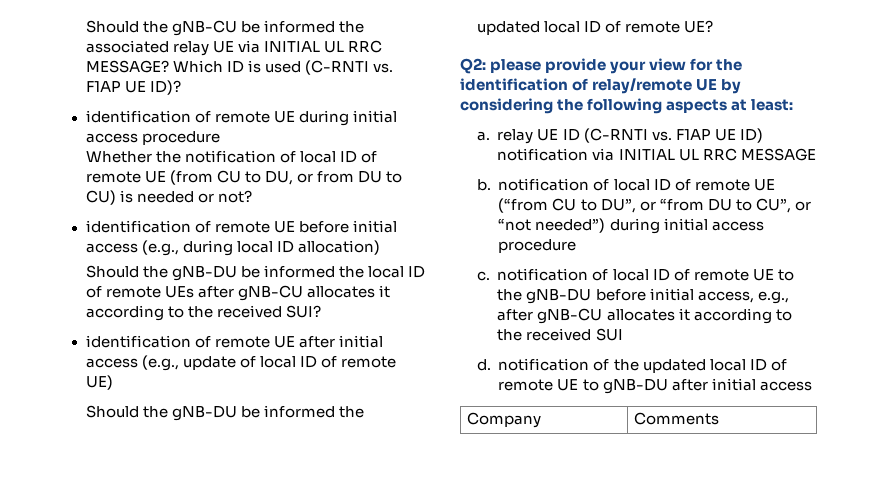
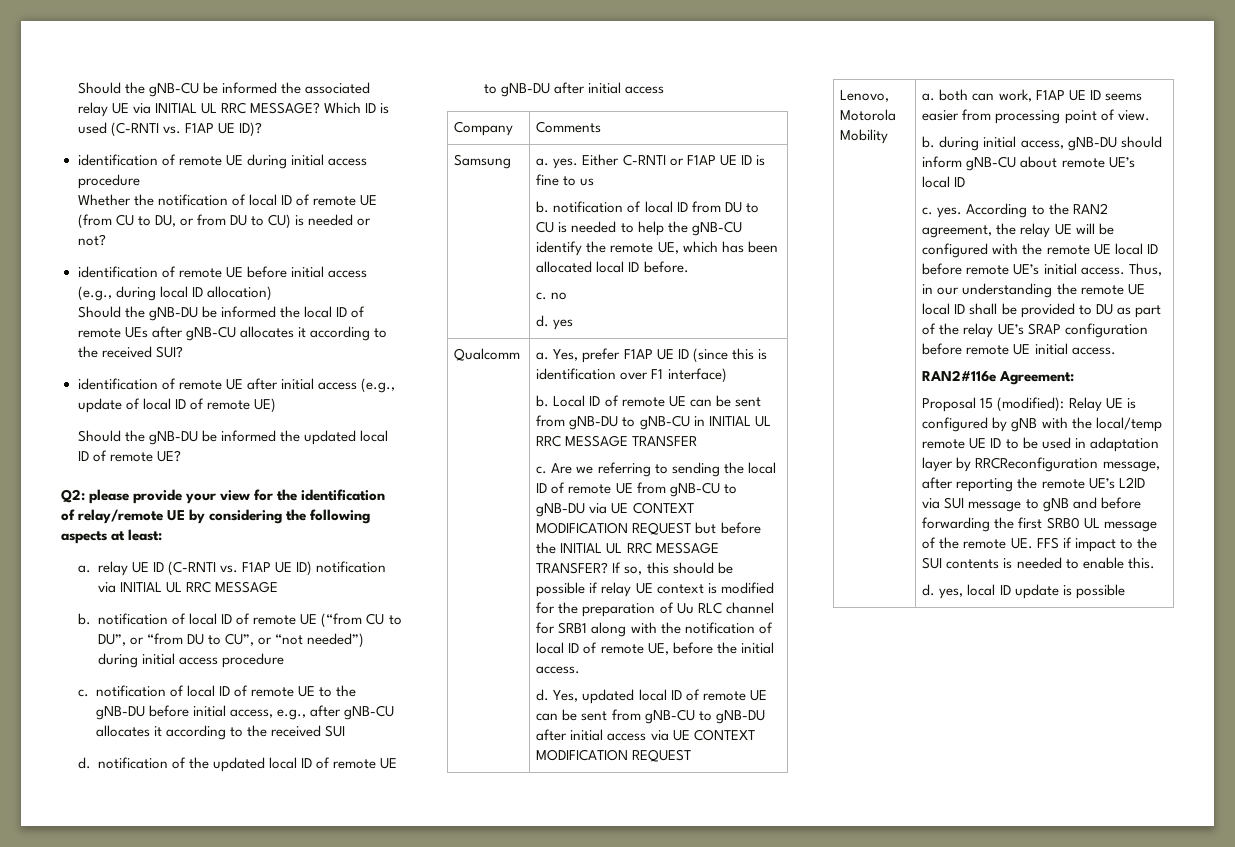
(720, 418) none -> [454,154,512,169] [536,154,765,169] [536,174,595,186] [536,201,759,213] [536,221,742,236] [536,241,778,256] [536,261,689,273] [536,292,568,300] [536,315,574,330] [454,348,521,361] [536,348,767,363] [536,368,727,383] [536,395,761,407] [536,415,771,430] [536,435,698,447] [536,462,776,477] [536,482,737,497] [536,502,694,517] [536,522,761,535] [536,542,719,554] [536,562,733,575] [536,582,774,597] [536,602,774,617] [536,622,773,637] [536,642,774,655] [536,666,581,674] [536,689,767,704] [536,709,765,724] [536,729,755,741] [536,749,692,762] [840,90,890,102] [840,109,897,121] [840,129,889,144] [922,89,1142,102] [922,109,1150,124] [922,136,1162,151] [922,156,1135,171] [922,176,966,188] [922,203,1108,218] [922,223,1114,238] [922,243,1158,258] [922,263,1162,276] [922,283,1145,298] [922,303,1161,318] [922,323,1148,338] [922,343,1116,355] [922,370,1075,385] [922,397,1136,412] [922,417,1162,432] [922,437,1159,452] [922,457,1160,472] [922,477,1145,492] [922,497,1141,512] [922,517,1157,532] [922,537,1157,552] [922,557,1155,569] [922,584,1125,599] // Samsung | a. yes. Either C-RNTI or F1AP UE ID is fine to us // b. notification of local ID from DU to CU is needed to help the gNB-CU identify the remote UE, which has been allocated local ID before. // c. no // d. yes // Qualcomm | a. Yes, prefer F1AP UE ID (since this is identification over F1 interface) // b. Local ID of remote UE can be sent from gNB-DU to gNB-CU in INITIAL UL RRC MESSAGE TRANSFER // c. Are we referring to sending the local ID of remote UE from gNB-CU to gNB-DU via UE CONTEXT MODIFICATION REQUEST but before the INITIAL UL RRC MESSAGE TRANSFER? If so, this should be possible if relay UE context is modified for the preparation of Uu RLC channel for SRB1 along with the notification of local ID of remote UE, before the initial access. // d. Yes, updated local ID of remote UE can be sent from gNB-CU to gNB-DU after initial access via UE CONTEXT MODIFICATION REQUEST // Lenovo, Motorola Mobility | a. both can work, F1AP UE ID seems easier from processing point of view. // b. during initial access, gNB-DU should inform gNB-CU about remote UE’s local ID // c. yes. According to the RAN2 agreement, the relay UE will be configured with the remote UE local ID before remote UE’s initial access. Thus, in our understanding the remote UE local ID shall be provided to DU as part of the relay UE’s SRAP configuration before remote UE initial access. // RAN2#116e Agreement: // Proposal 15 (modified): Relay UE is configured by gNB with the local/temp remote UE ID to be used in adaptation layer by RRCReconfiguration message, after reporting the remote UE’s L2ID via SUI message to gNB and before forwarding the first SRB0 UL message of the remote UE. FFS if impact to the SUI contents is needed to enable this. // d. yes, local ID update is possible

